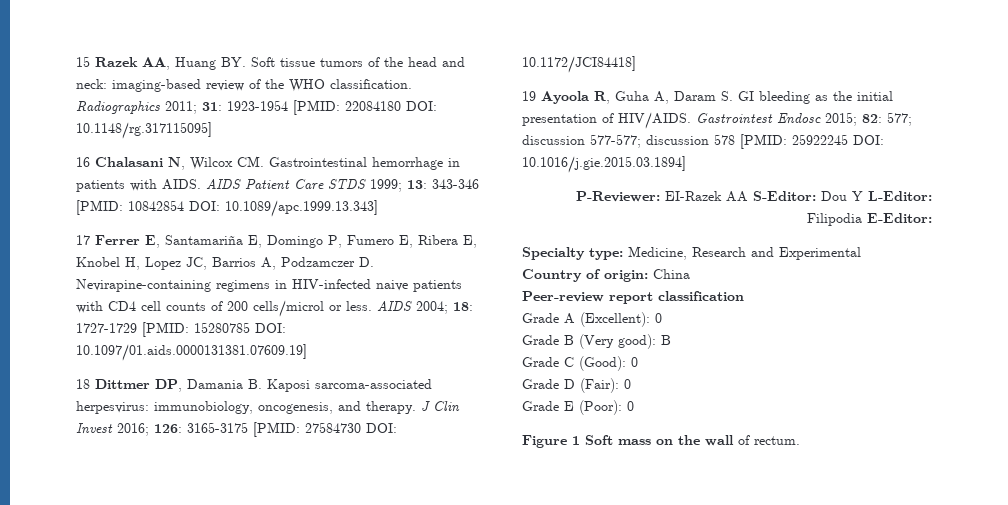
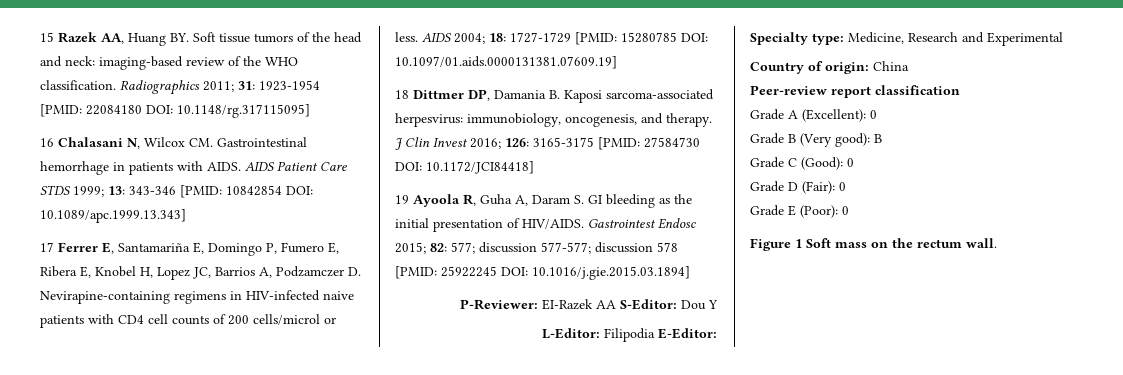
(863, 196) none -> (718, 304) //
[705,435,800,446] wall of rectum. -> [917,238,997,248] rectum wall.

